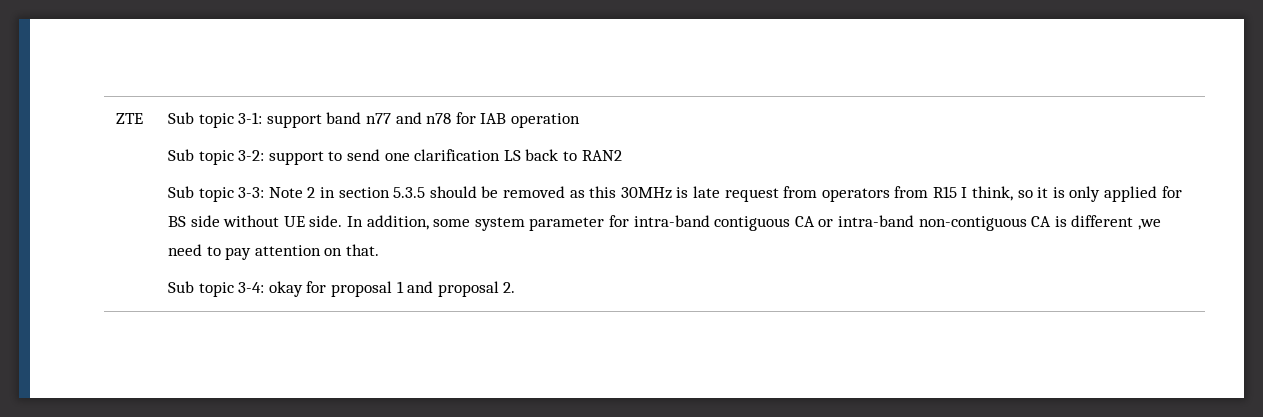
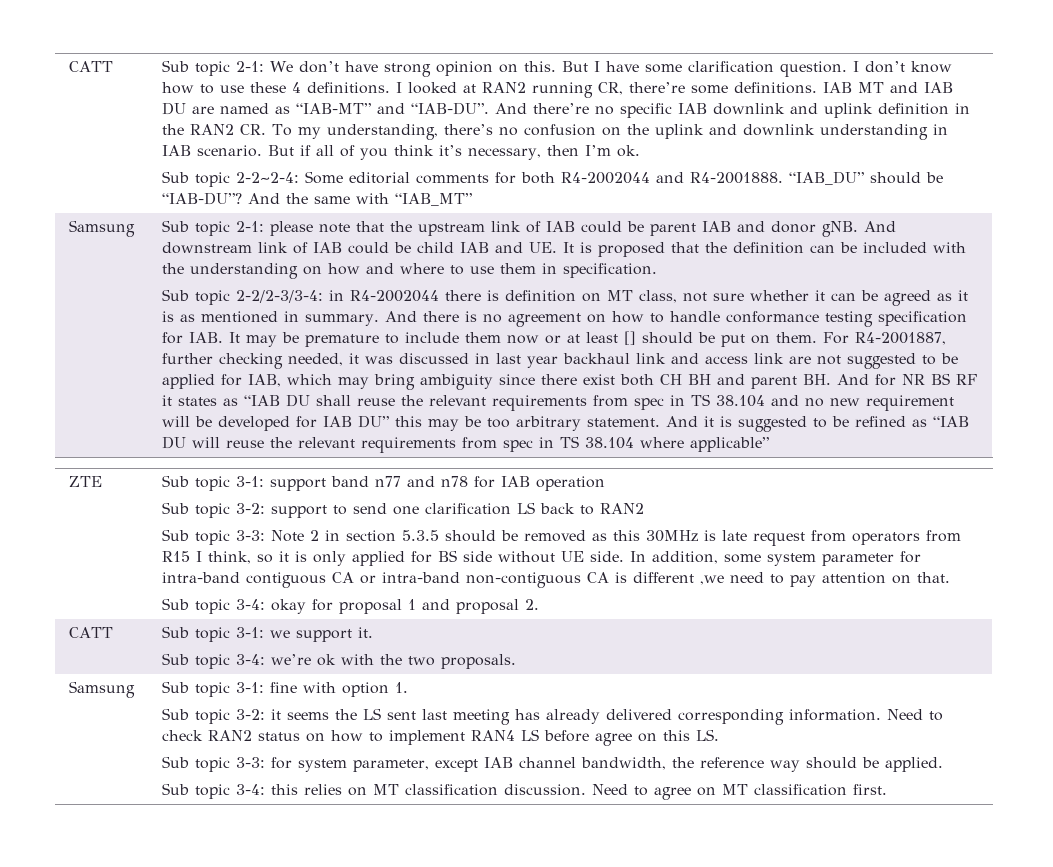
(116, 118) none -> [68,61,113,72] [161,60,952,77] [161,82,953,98] [161,102,970,118] [161,124,948,140] [161,145,640,160] [161,171,943,187] [161,192,472,206] [68,220,135,237] [161,220,896,237] [161,242,966,257] [161,263,657,279] [161,289,968,306] [161,311,967,327] [161,331,946,347] [161,353,958,369] [161,373,977,390] [161,394,954,411] [161,415,969,432] [161,436,769,453] CATT | Sub topic 2-1: We don’t have strong opinion on this. But I have some clarification question. I don’t know how to use these 4 definitions. I looked at RAN2 running CR, there’re some definitions. IAB MT and IAB DU are named as “IAB-MT” and “IAB-DU”. And there’re no specific IAB downlink and uplink definition in the RAN2 CR. To my understanding, there’s no confusion on the uplink and downlink understanding in IAB scenario. But if all of you think it’s necessary, then I’m ok. // Sub topic 2-2~2-4: Some editorial comments for both R4-2002044 and R4-2001888. “IAB_DU” should be “IAB-DU”? And the same with “IAB_MT” // Samsung | Sub topic 2-1: please note that the upstream link of IAB could be parent IAB and donor gNB. And downstream link of IAB could be child IAB and UE. It is proposed that the definition can be included with the understanding on how and where to use them in specification. // Sub topic 2-2/2-3/3-4: in R4-2002044 there is definition on MT class, not sure whether it can be agreed as it is as mentioned in summary. And there is no agreement on how to handle conformance testing specification for IAB. It may be premature to include them now or at least [] should be put on them. For R4-2001887, further checking needed, it was discussed in last year backhaul link and access link are not suggested to be applied for IAB, which may bring ambiguity since there exist both CH BH and parent BH. And for NR BS RF it states as “IAB DU shall reuse the relevant requirements from spec in TS 38.104 and no new requirement will be developed for IAB DU” this may be too arbitrary statement. And it is suggested to be refined as “IAB DU will reuse the relevant requirements from spec in TS 38.104 where applicable” //
(516, 287) none -> [68,627,113,638] [161,626,373,642] [161,653,516,669] [68,681,135,698] [161,681,408,697] [161,708,943,725] [161,729,719,746] [161,756,943,772] [161,783,887,800] // CATT | Sub topic 3-1: we support it. // Sub topic 3-4: we’re ok with the two proposals. // Samsung | Sub topic 3-1: fine with option 1. // Sub topic 3-2: it seems the LS sent last meeting has already delivered corresponding information. Need to check RAN2 status on how to implement RAN4 LS before agree on this LS. // Sub topic 3-3: for system parameter, except IAB channel bandwidth, the reference way should be applied. // Sub topic 3-4: this relies on MT classification discussion. Need to agree on MT classification first.

